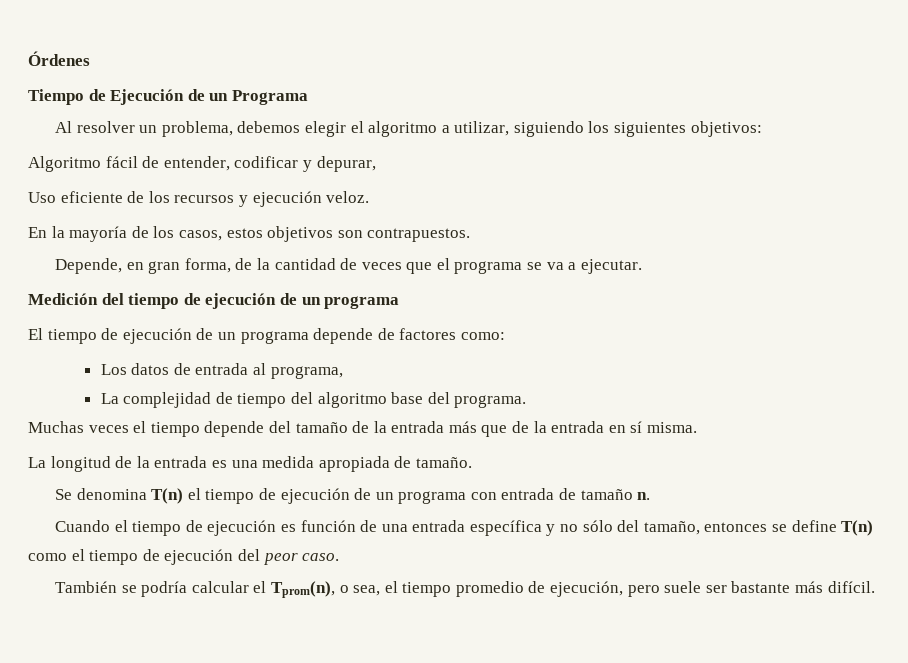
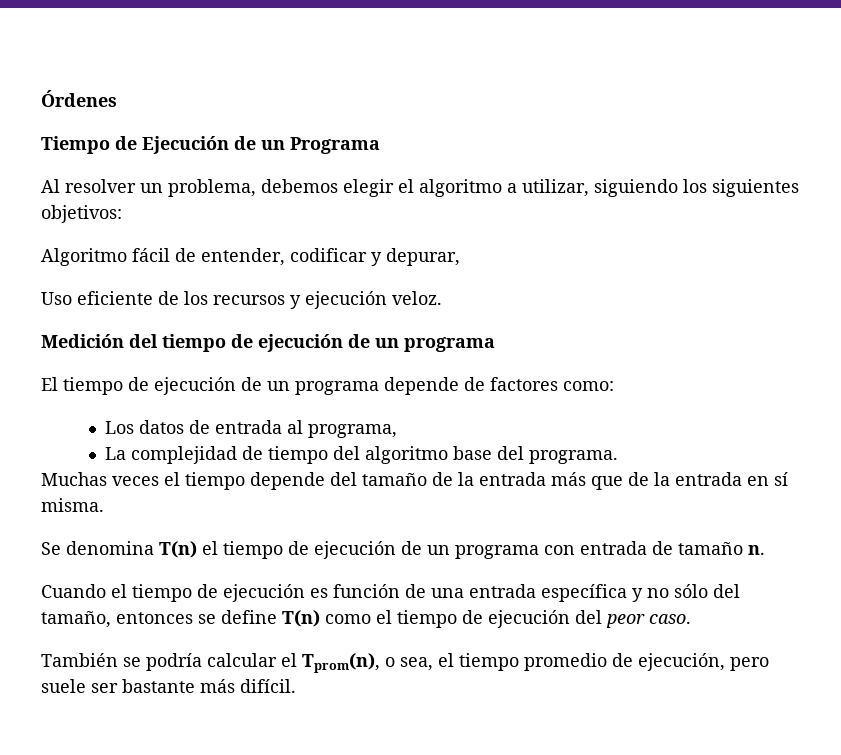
[28,226,471,242] [54,258,642,274] // En la mayoría de los casos, estos objetivos son contrapuestos. // Depende, en gran forma, de la cantidad de veces que el programa se va a ejecutar. -> (442, 298) none
[28,456,472,472] // La longitud de la entrada es una medida apropiada de tamaño. -> (104, 505) none

